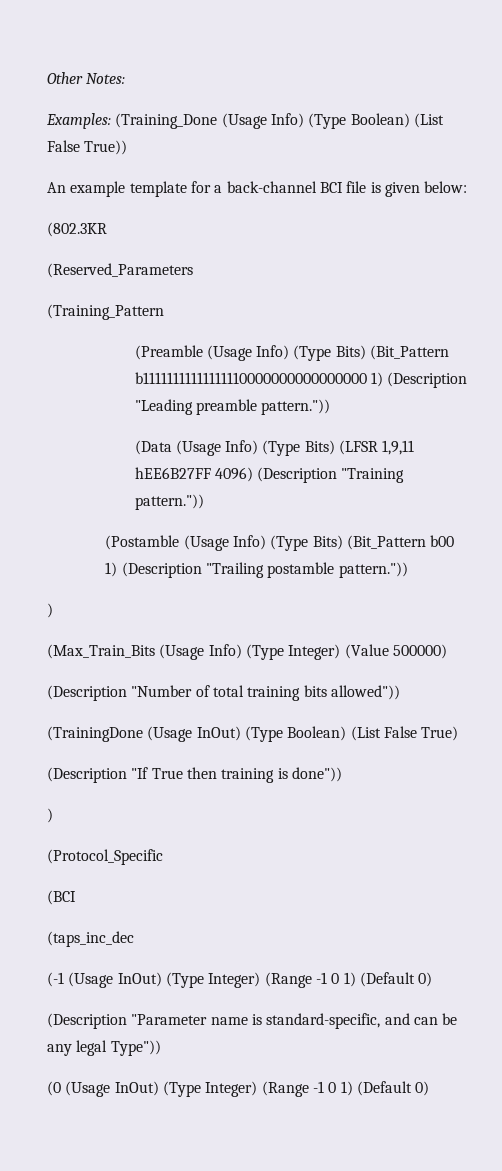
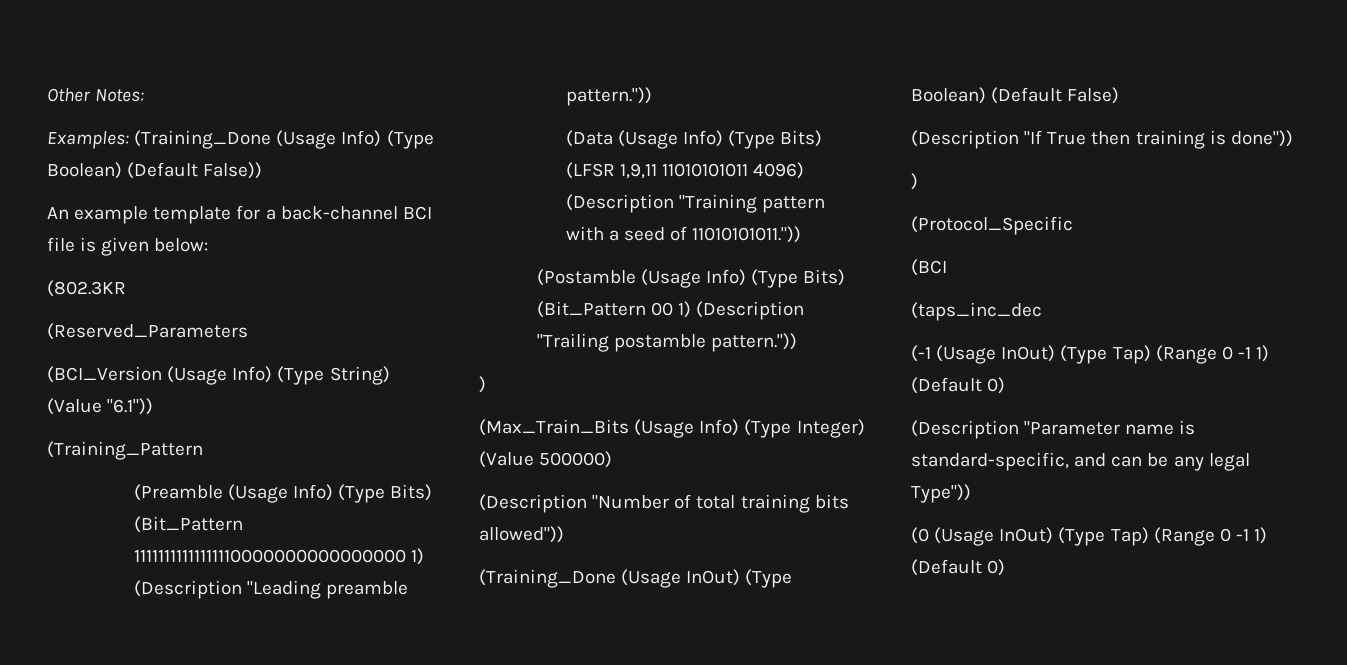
[413,113,444,128] [47,140,128,155] (List False True)) -> [127,162,263,179] (Default False))
(193, 270) none -> [47,366,390,385] [47,398,154,415] // (BCI_Version (Usage Info) (Type String) (Value "6.1"))
[134,372,367,384] b11111111111111110000000000000000 -> [133,549,406,563] 11111111111111110000000000000000
[134,467,211,479] hEE6B27FF -> [661,163,748,177] 11010101011
[134,494,204,510] pattern.")) -> [761,196,825,213] [565,226,802,243] pattern with a seed of 11010101011."))
[430,535,455,547] b00 -> [650,302,673,316] 00
[47,726,143,742] (TrainingDone -> [479,569,616,588] (Training_Done
[350,726,459,741] (List False True) -> [991,87,1120,104] (Default False)
[208,972,340,988] Integer) (Range -1 0 -> [1112,345,1251,364] Tap) (Range 0 -1
[205,1081,337,1097] Integer) (Range -1 0 -> [1110,527,1249,546] Tap) (Range 0 -1

